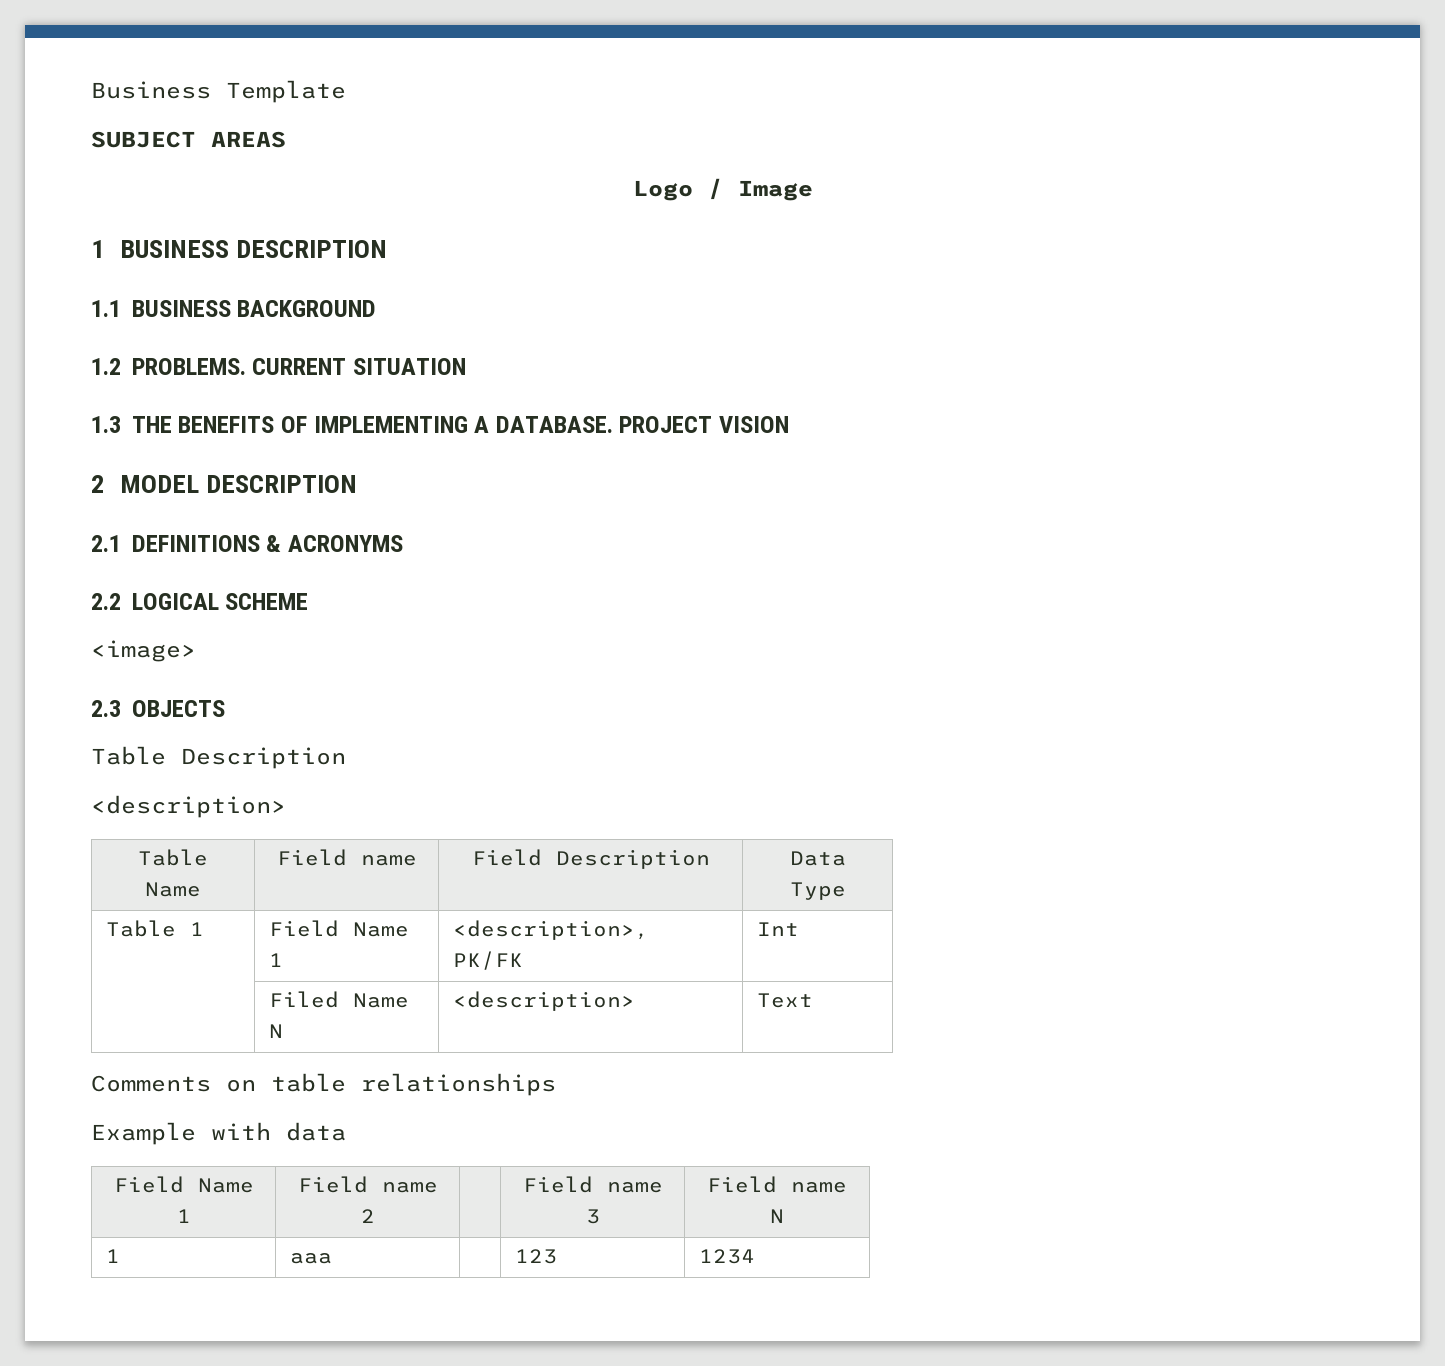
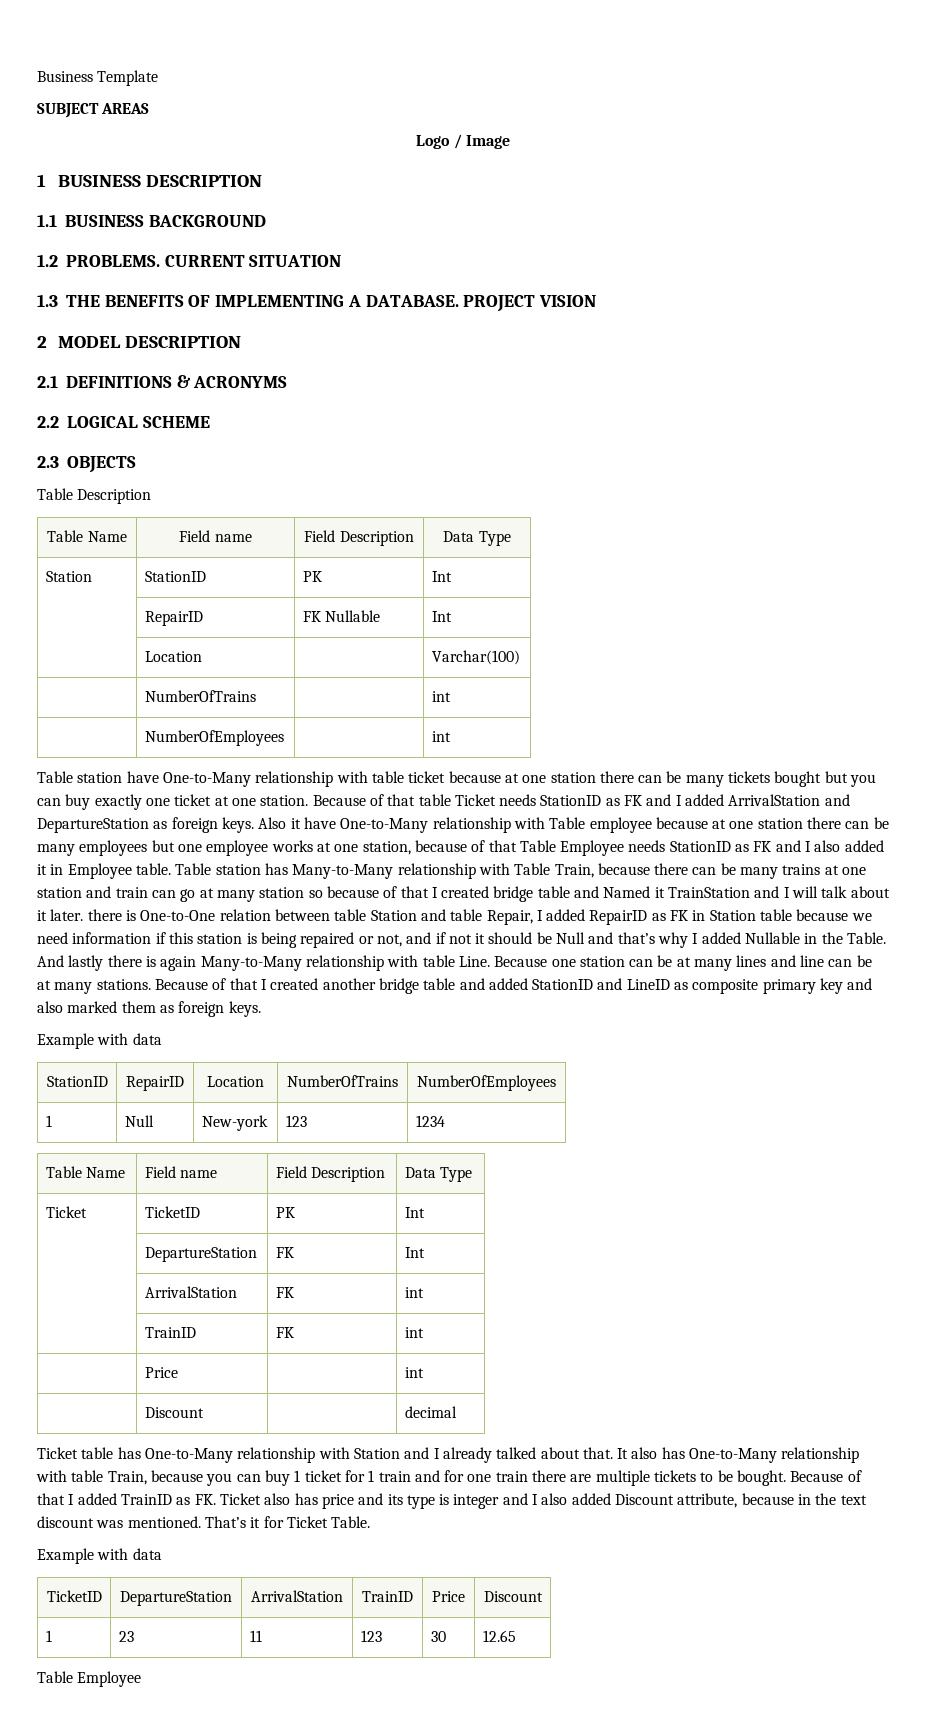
[91,640,196,662] // <image> -> (210, 422) none
[91,795,286,818] [138,849,208,866] [145,882,201,897] [276,849,417,866] [471,849,710,869] [789,851,846,866] [789,882,846,900] [105,920,204,937] [268,920,409,937] [268,953,283,967] [452,920,649,940] [452,951,523,970] [756,922,799,936] [268,991,409,1008] [268,1024,283,1038] [452,991,635,1011] [756,993,813,1008] [91,1073,556,1096] [91,1122,346,1145] [113,1176,254,1193] [176,1209,191,1223] [297,1176,438,1193] [360,1209,375,1223] [522,1176,663,1193] [585,1209,600,1224] [707,1176,847,1193] [770,1209,784,1223] [105,1249,120,1263] [289,1253,332,1264] // <description> // Table Name | Field name | Field Description | Data Type // Table 1 | Field Name 1 | <description>, PK/FK | Int // | Filed Name N | <description> | Text // Comments on table relationships // Example with data // Field Name 1 | Field name 2 | | Field name 3 | Field name N // 1 | aaa | -> [47,530,127,542] [179,530,252,542] [304,530,414,546] [443,531,511,546] [45,571,92,582] [144,571,206,582] [302,571,322,582] [431,571,452,582] [144,611,203,626] [302,610,381,622] [431,611,452,622] [144,651,202,662] [431,650,520,665] [144,690,256,702] [431,691,451,702] [144,730,284,746] [431,731,451,742] [37,771,877,787] [37,794,850,810] [37,817,889,833] [37,840,884,856] [37,863,867,879] [37,886,890,902] [37,909,872,925] [37,932,887,948] [37,955,872,971] [37,978,873,994] [37,1001,261,1017] [37,1033,162,1049] [46,1076,108,1087] [126,1076,184,1091] [207,1076,264,1087] [287,1075,398,1087] [417,1075,556,1091] [45,1115,52,1127] [124,1115,154,1127] [201,1115,268,1131] // Table Name | Field name | Field Description | Data Type // Station | StationID | PK | Int // | RepairID | FK Nullable | Int // | Location | | Varchar(100) // | NumberOfTrains | | int // | NumberOfEmployees | | int // Table station have One-to-Many relationship with table ticket because at one station there can be many tickets bought but you can buy exactly one ticket at one station. Because of that table Ticket needs StationID as FK and I added ArrivalStation and DepartureStation as foreign keys. Also it have One-to-Many relationship with Table employee because at one station there can be many employees but one employee works at one station, because of that Table Employee needs StationID as FK and I also added it in Employee table. Table station has Many-to-Many relationship with Table Train, because there can be many trains at one station and train can go at many station so because of that I created bridge table and Named it TrainStation and I will talk about it later. there is One-to-One relation between table Station and table Repair, I added RepairID as FK in Station table because we need information if this station is being repaired or not, and if not it should be Null and that’s why I added Nullable in the Table. And lastly there is again Many-to-Many relationship with table Line. Because one station can be at many lines and line can be at many stations. Because of that I created another bridge table and added StationID and LineID as composite primary key and also marked them as foreign keys. // Example with data // StationID | RepairID | Location | NumberOfTrains | NumberOfEmployees // 1 | Null | New-york
(755, 1256) none -> [45,1166,126,1178] [144,1166,218,1178] [275,1166,386,1182] [404,1167,473,1182] [45,1206,87,1218] [144,1206,200,1218] [275,1207,295,1218] [404,1207,425,1218] [144,1247,257,1262] [275,1247,294,1258] [404,1247,425,1258] [144,1286,237,1298] [275,1287,294,1298] [404,1287,424,1298] [144,1327,196,1338] [275,1327,294,1338] [404,1327,424,1338] [144,1367,178,1378] [404,1367,424,1378] [144,1407,204,1418] [404,1406,457,1418] [37,1447,860,1463] [36,1470,862,1486] [37,1493,867,1509] [37,1516,371,1528] [37,1548,162,1564] [46,1590,102,1602] [120,1591,232,1606] [251,1590,343,1602] [362,1591,413,1602] [432,1591,465,1602] [483,1591,543,1602] [45,1630,52,1642] [118,1631,134,1642] [249,1630,262,1642] [360,1630,382,1642] [430,1631,446,1642] [482,1630,516,1642] [37,1671,142,1687] // Table Name | Field name | Field Description | Data Type // Ticket | TicketID | PK | Int // | DepartureStation | FK | Int // | ArrivalStation | FK | int // | TrainID | FK | int // | Price | | int // | Discount | | decimal // Ticket table has One-to-Many relationship with Station and I already talked about that. It also has One-to-Many relationship with table Train, because you can buy 1 ticket for 1 train and for one train there are multiple tickets to be bought. Because of that I added TrainID as FK. Ticket also has price and its type is integer and I also added Discount attribute, because in the text discount was mentioned. That’s it for Ticket Table. // Example with data // TicketID | DepartureStation | ArrivalStation | TrainID | Price | Discount // 1 | 23 | 11 | 123 | 30 | 12.65 // Table Employee

